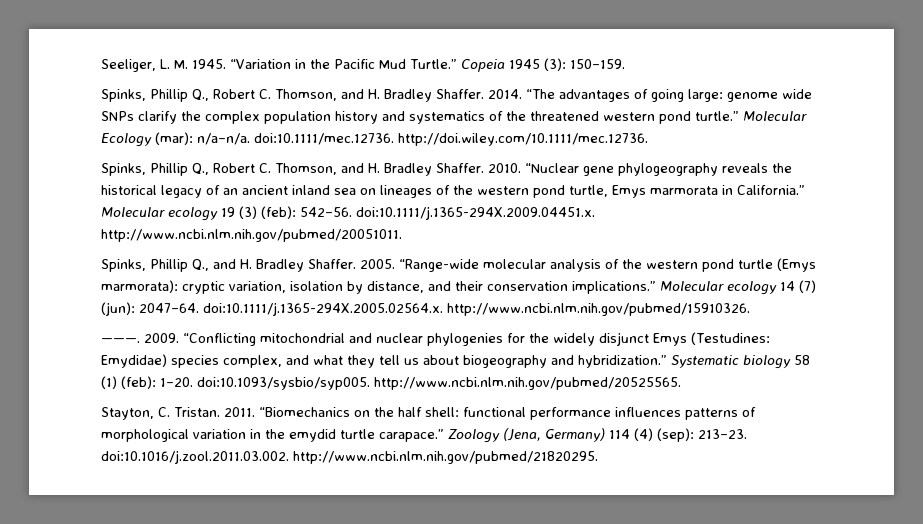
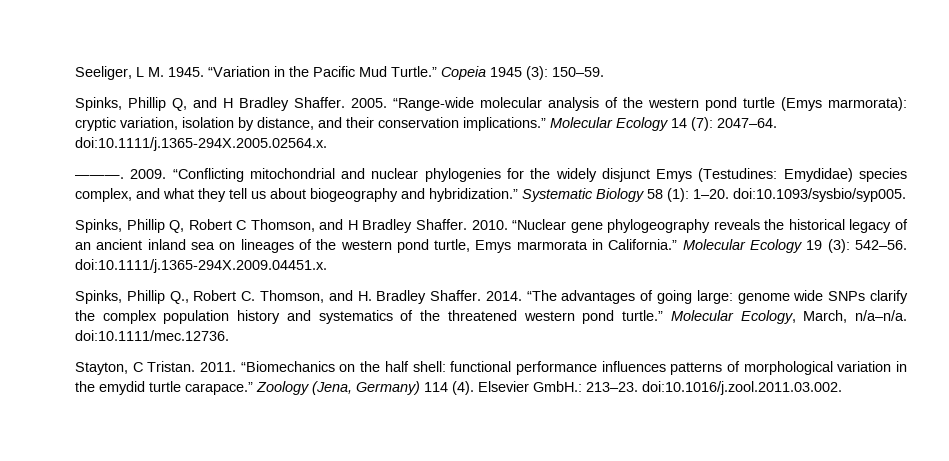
[160,59,170,69] L. -> [136,67,144,77] L
[570,59,625,69] 150–159. -> [552,67,604,77] [75,97,907,111] [75,117,777,131] [75,137,327,151] [75,168,908,182] [75,188,906,202] [75,219,908,233] [75,239,907,253] [75,259,327,273] 150–59. // Spinks, Phillip Q, and H Bradley Shaffer. 2005. “Range-wide molecular analysis of the western pond turtle (Emys marmorata): cryptic variation, isolation by distance, and their conservation implications.” Molecular Ecology 14 (7): 2047–64. doi:10.1111/j.1365-294X.2005.02564.x. // ———. 2009. “Conflicting mitochondrial and nuclear phylogenies for the widely disjunct Emys (Testudines: Emydidae) species complex, and what they tell us about biogeography and hybridization.” Systematic Biology 58 (1): 1–20. doi:10.1093/sysbio/syp005. // Spinks, Phillip Q, Robert C Thomson, and H Bradley Shaffer. 2010. “Nuclear gene phylogeography reveals the historical legacy of an ancient inland sea on lineages of the western pond turtle, Emys marmorata in California.” Molecular Ecology 19 (3): 542–56. doi:10.1111/j.1365-294X.2009.04451.x.
[101,132,193,147] Ecology (mar): -> [740,310,848,324] Ecology, March,
[398,133,648,146] [101,163,792,176] [101,185,805,198] [101,206,595,221] [101,229,402,242] [101,258,816,272] [101,280,816,295] [101,302,750,316] [101,332,770,346] [101,354,810,369] [101,376,681,390] http://doi.wiley.com/10.1111/mec.12736. // Spinks, Phillip Q., Robert C. Thomson, and H. Bradley Shaffer. 2010. “Nuclear gene phylogeography reveals the historical legacy of an ancient inland sea on lineages of the western pond turtle, Emys marmorata in California.” Molecular ecology 19 (3) (feb): 542–56. doi:10.1111/j.1365-294X.2009.04451.x. http://www.ncbi.nlm.nih.gov/pubmed/20051011. // Spinks, Phillip Q., and H. Bradley Shaffer. 2005. “Range-wide molecular analysis of the western pond turtle (Emys marmorata): cryptic variation, isolation by distance, and their conservation implications.” Molecular ecology 14 (7) (jun): 2047–64. doi:10.1111/j.1365-294X.2005.02564.x. http://www.ncbi.nlm.nih.gov/pubmed/15910326. // ———. 2009. “Conflicting mitochondrial and nuclear phylogenies for the widely disjunct Emys (Testudines: Emydidae) species complex, and what they tell us about biogeography and hybridization.” Systematic biology 58 (1) (feb): 1–20. doi:10.1093/sysbio/syp005. http://www.ncbi.nlm.nih.gov/pubmed/20525565. -> (229, 335) none
[158,407,170,417] C. -> [132,362,143,372] C
[634,428,694,442] (4) (sep): -> [452,381,582,395] (4). Elsevier GmbH.:
[293,451,598,464] http://www.ncbi.nlm.nih.gov/pubmed/21820295. -> (842, 388) none

